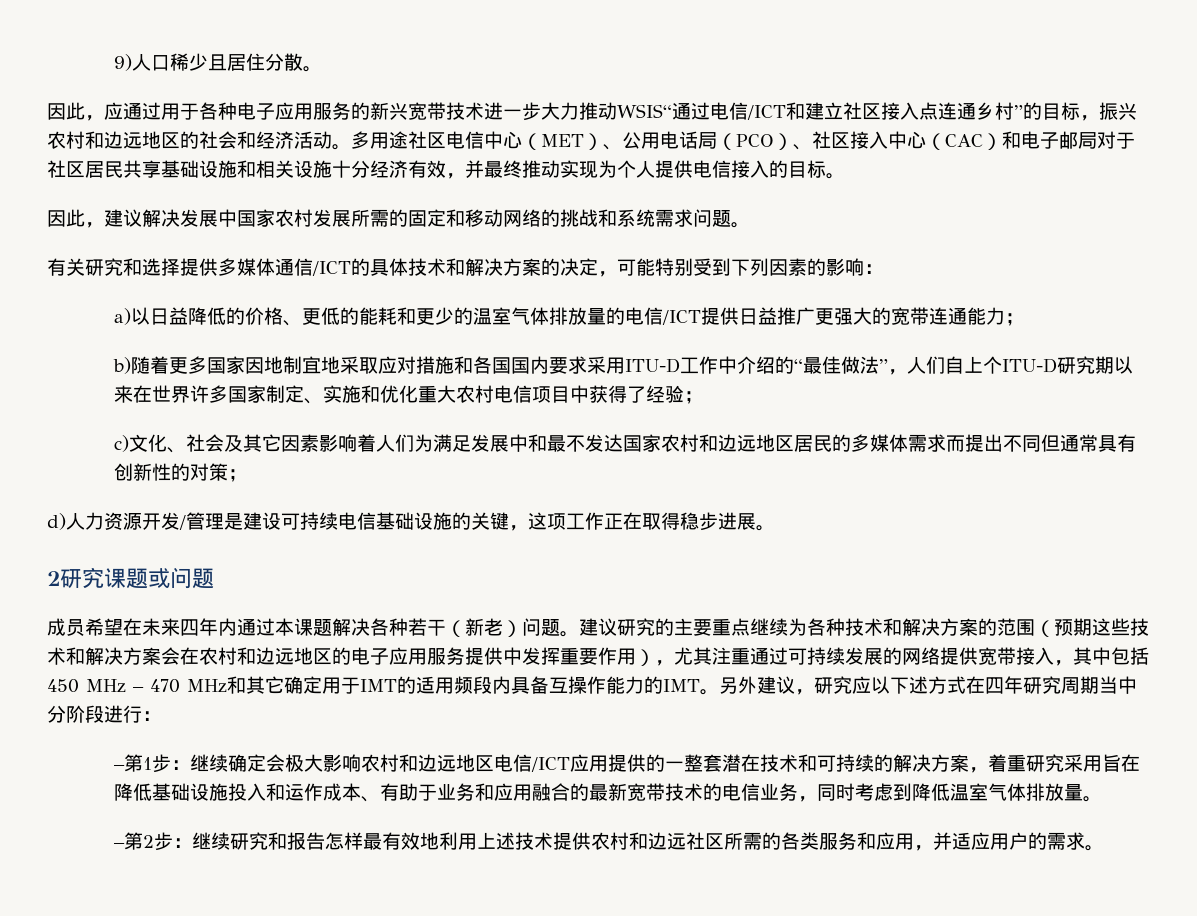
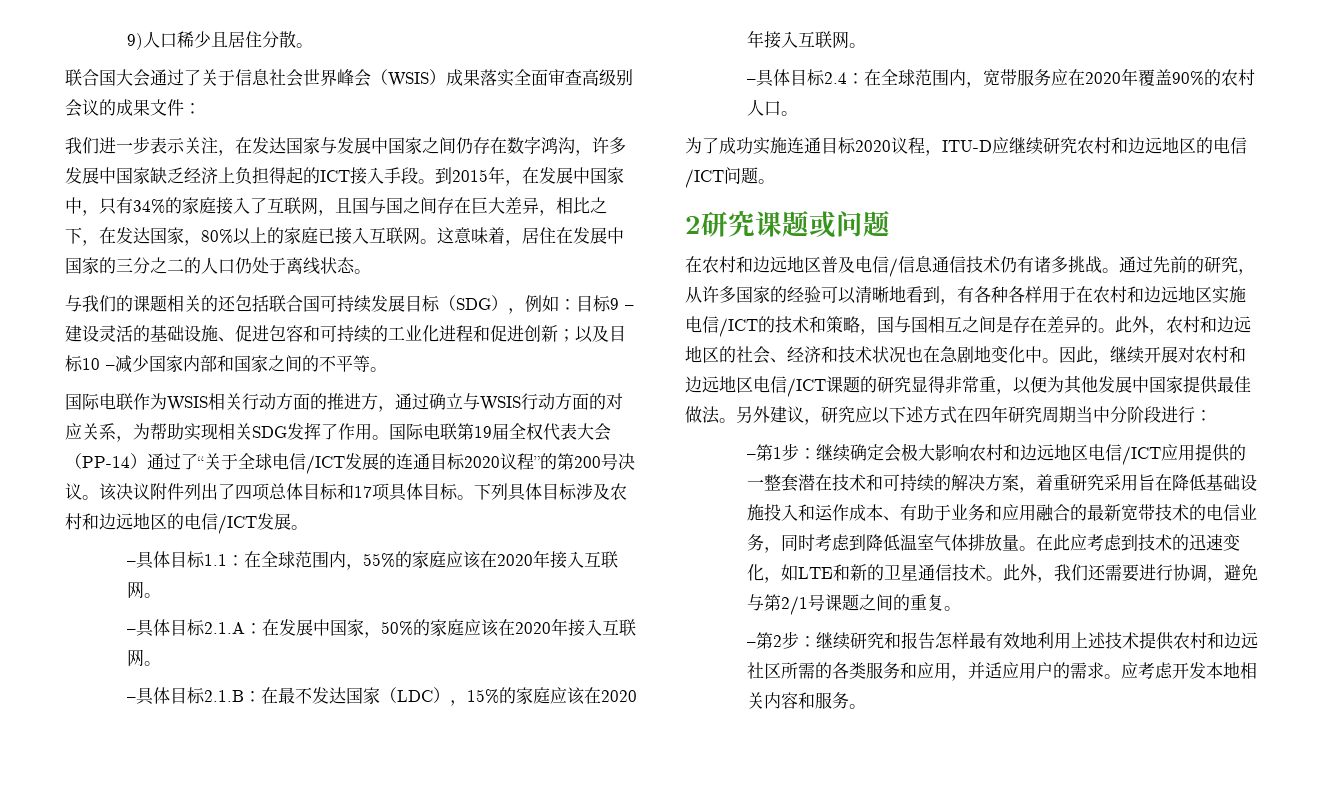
[47,102,1137,121] [47,131,1135,150] [47,160,845,179] [47,209,750,228] [47,258,883,277] [113,307,1024,326] [112,356,1133,375] [113,385,703,404] [113,434,1136,453] [113,463,247,482] [47,512,756,531] 因此，应通过用于各种电子应用服务的新兴宽带技术进一步大力推动WSIS“通过电信/ICT和建立社区接入点连通乡村”的目标，振兴农村和边远地区的社会和经济活动。多用途社区电信中心（MET）、公用电话局（PCO）、社区接入中心（CAC）和电子邮局对于社区居民共享基础设施和相关设施十分经济有效，并最终推动实现为个人提供电信接入的目标。 // 因此，建议解决发展中国家农村发展所需的固定和移动网络的挑战和系统需求问题。 // 有关研究和选择提供多媒体通信/ICT的具体技术和解决方案的决定，可能特别受到下列因素的影响： // a)以日益降低的价格、更低的能耗和更少的温室气体排放量的电信/ICT提供日益推广更强大的宽带连通能力； // b)随着更多国家因地制宜地采取应对措施和各国国内要求采用ITU-D工作中介绍的“最佳做法”，人们自上个ITU-D研究期以来在世界许多国家制定、实施和优化重大农村电信项目中获得了经验； // c)文化、社会及其它因素影响着人们为满足发展中和最不发达国家农村和边远地区居民的多媒体需求而提出不同但通常具有创新性的对策； // d)人力资源开发/管理是建设可持续电信基础设施的关键，这项工作正在取得稳步进展 -> [65,69,633,87] [65,99,201,117] [65,136,626,156] [65,166,624,186] [65,197,607,216] [65,227,624,246] [65,257,371,275] [65,295,634,314] [65,325,626,343] [65,355,387,373] [65,393,623,412] [65,422,611,442] [65,453,635,474] [65,483,627,501] [65,513,308,534] [127,550,619,570] [127,581,162,599] [127,618,637,638] [127,649,162,667] [127,687,638,706] [747,30,867,49] [747,68,1256,88] [747,99,799,116] [685,137,1247,156] [685,167,758,188] 联合国大会通过了关于信息社会世界峰会（WSIS）成果落实全面审查高级别会议的成果文件： // 我们进一步表示关注，在发达国家与发展中国家之间仍存在数字鸿沟，许多发展中国家缺乏经济上负担得起的ICT接入手段。到2015年，在发展中国家中，只有34%的家庭接入了互联网，且国与国之间存在巨大差异，相比之下，在发达国家，80%以上的家庭已接入互联网。这意味着，居住在发展中国家的三分之二的人口仍处于离线状态。 // 与我们的课题相关的还包括联合国可持续发展目标（SDG），例如：目标9 –建设灵活的基础设施、促进包容和可持续的工业化进程和促进创新；以及目标10 –减少国家内部和国家之间的不平等。 // 国际电联作为WSIS相关行动方面的推进方，通过确立与WSIS行动方面的对应关系，为帮助实现相关SDG发挥了作用。国际电联第19届全权代表大会（PP-14）通过了“关于全球电信/ICT发展的连通目标2020议程”的第200号决议。该决议附件列出了四项总体目标和17项具体目标。下列具体目标涉及农村和边远地区的电信/ICT发展。 // –具体目标1.1：在全球范围内，55%的家庭应该在2020年接入互联网。 // –具体目标2.1.A：在发展中国家，50%的家庭应该在2020年接入互联网。 // –具体目标2.1.B：在最不发达国家（LDC），15%的家庭应该在2020年接入互联网。 // –具体目标2.4：在全球范围内，宽带服务应在2020年覆盖90%的农村人口。 // 为了成功实施连通目标2020议程，ITU-D应继续研究农村和边远地区的电信/ICT问题
[47,618,1149,637] [47,647,1149,666] [47,676,700,694] 成员希望在未来四年内通过本课题解决各种若干（新老）问题。建议研究的主要重点继续为各种技术和解决方案的范围（预期这些技术和解决方案会在农村和边远地区的电子应用服务提供中发挥重要作用），尤其注重通过可持续发展的网络提供宽带接入，其中包括450 MHz – 470 MHz和其它确定用于IMT的适用频段内具备互操作能力的IMT -> [685,256,1255,277] [685,286,1246,305] [685,316,1251,337] [685,346,1246,365] [685,375,1251,397] [685,406,720,424] 在农村和边远地区普及电信/信息通信技术仍有诸多挑战。通过先前的研究，从许多国家的经验可以清晰地看到，有各种各样用于在农村和边远地区实施电信/ICT的技术和策略，国与国相互之间是存在差异的。此外，农村和边远地区的社会、经济和技术状况也在急剧地变化中。因此，继续开展对农村和边远地区电信/ICT课题的研究显得非常重，以便为其他发展中国家提供最佳做法
(1102, 799) none -> [1036,534,1241,551] [747,564,1259,583] [747,594,962,615] 在此应考虑到技术的迅速变化，如LTE和新的卫星通信技术。此外，我们还需要进行协调，避免与第2/1号课题之间的重复。
(1104, 848) none -> [1121,662,1258,679] [747,692,867,709] 应考虑开发本地相关内容和服务。

